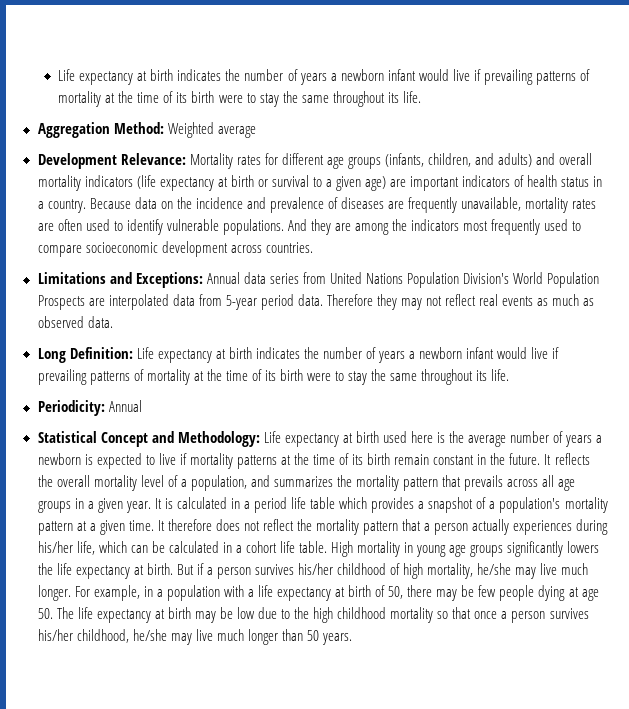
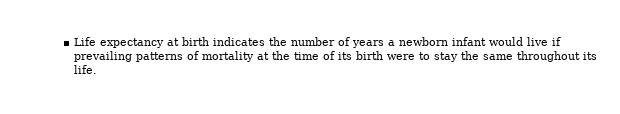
[37,122,256,138] [37,153,593,169] [37,175,603,191] [37,197,597,213] [37,219,582,235] [37,241,313,257] [37,272,600,288] [37,294,595,310] [37,316,113,328] [37,347,560,363] [37,369,510,385] [37,400,142,416] [37,431,603,447] [37,453,590,469] [37,475,576,491] [37,497,608,513] [37,519,609,535] [37,541,600,557] [37,563,589,579] [37,585,599,601] [37,607,589,623] [37,629,352,645] // Aggregation Method: Weighted average // Development Relevance: Mortality rates for different age groups (infants, children, and adults) and overall mortality indicators (life expectancy at birth or survival to a given age) are important indicators of health status in a country. Because data on the incidence and prevalence of diseases are frequently unavailable, mortality rates are often used to identify vulnerable populations. And they are among the indicators most frequently used to compare socioeconomic development across countries. // Limitations and Exceptions: Annual data series from United Nations Population Division's World Population Prospects are interpolated data from 5-year period data. Therefore they may not reflect real events as much as observed data. // Long Definition: Life expectancy at birth indicates the number of years a newborn infant would live if prevailing patterns of mortality at the time of its birth were to stay the same throughout its life. // Periodicity: Annual // Statistical Concept and Methodology: Life expectancy at birth used here is the average number of years a newborn is expected to live if mortality patterns at the time of its birth remain constant in the future. It reflects the overall mortality level of a population, and summarizes the mortality pattern that prevails across all age groups in a given year. It is calculated in a period life table which provides a snapshot of a population's mortality pattern at a given time. It therefore does not reflect the mortality pattern that a person actually experiences during his/her life, which can be calculated in a cohort life table. High mortality in young age groups significantly lowers the life expectancy at birth. But if a person survives his/her childhood of high mortality, he/she may live much longer. For example, in a population with a life expectancy at birth of 50, there may be few people dying at age 50. The life expectancy at birth may be low due to the high childhood mortality so that once a person survives his/her childhood, he/she may live much longer than 50 years. -> (97, 69) none

